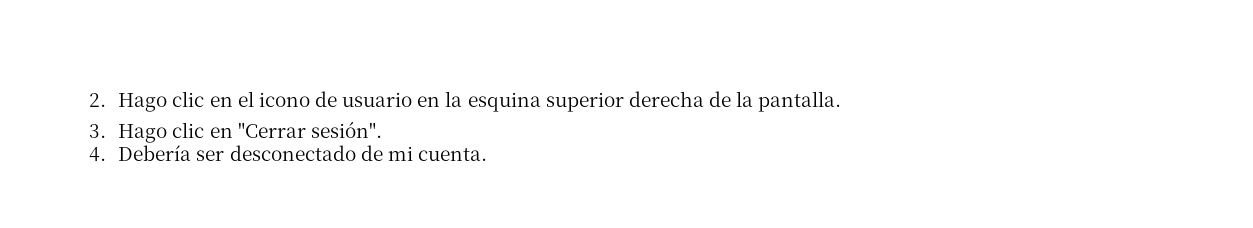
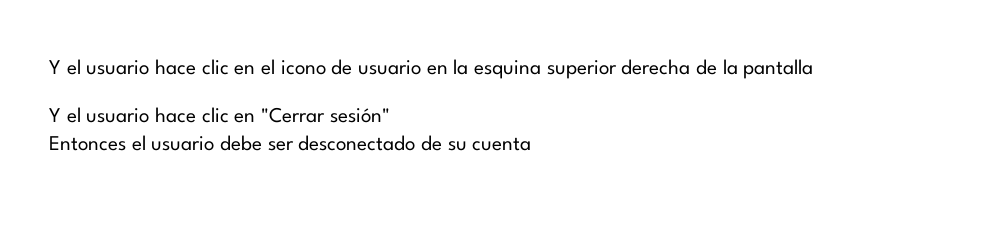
[89,93,168,112] 2. Hago -> [49,59,197,75] Y el usuario hace
[758,91,842,112] [89,121,382,143] [89,145,192,162] pantalla. // 3. Hago clic en "Cerrar sesión". // 4. Debería -> [743,59,814,79] [49,107,390,123] [49,135,263,151] pantalla // Y el usuario hace clic en "Cerrar sesión" // Entonces el usuario debe
[387,146,487,161] mi cuenta. -> [447,137,532,151] su cuenta

